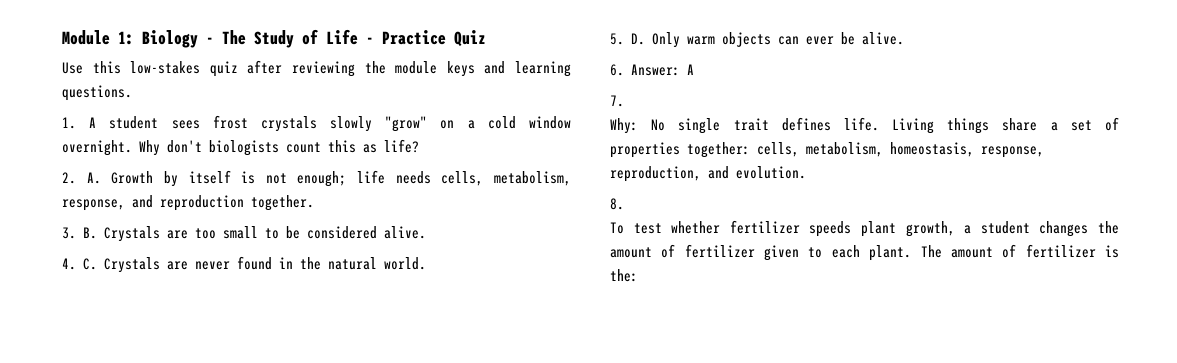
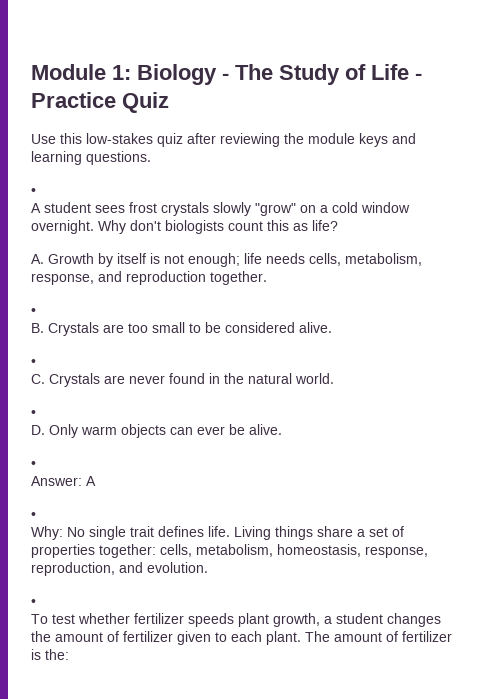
[62,117,76,129] 1. -> [31,188,36,195] • //
[62,172,76,184] 2. -> (338, 225) none
[62,227,76,239] 3. -> [31,308,36,315] • //
[62,258,76,270] 4. -> [31,359,36,366] • //
[610,33,624,45] 5. -> [31,410,36,417] • //
[610,64,624,76] 6. -> [31,461,36,468] • //
[610,95,624,107] 7. -> [31,512,36,519] •
[610,198,624,210] 8. -> [31,599,36,606] •

